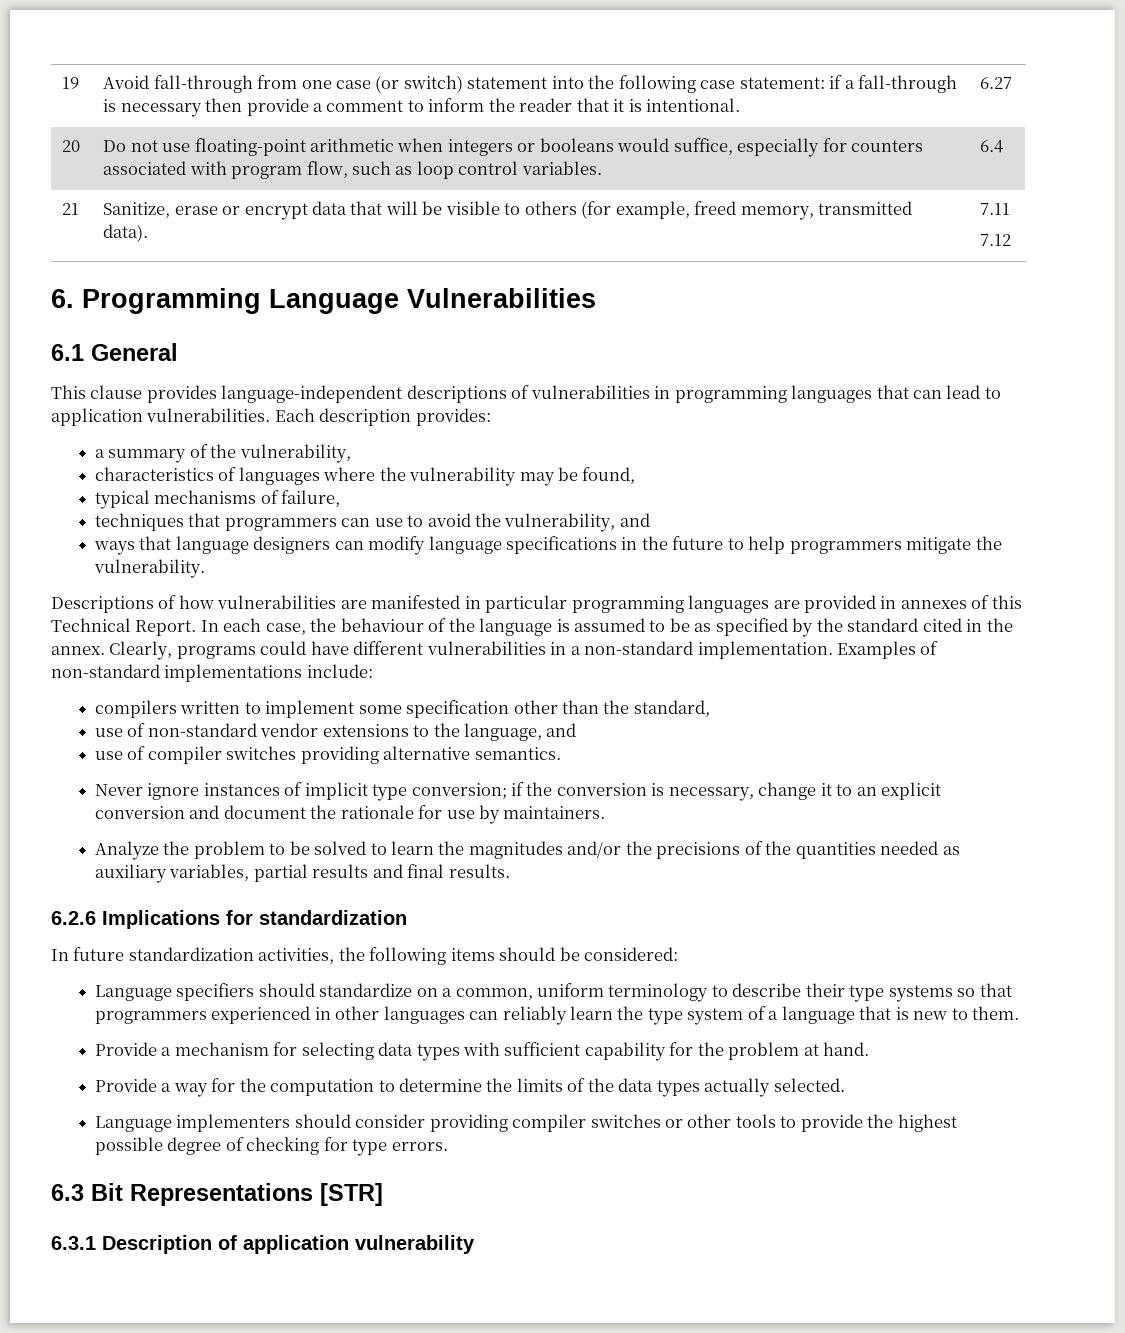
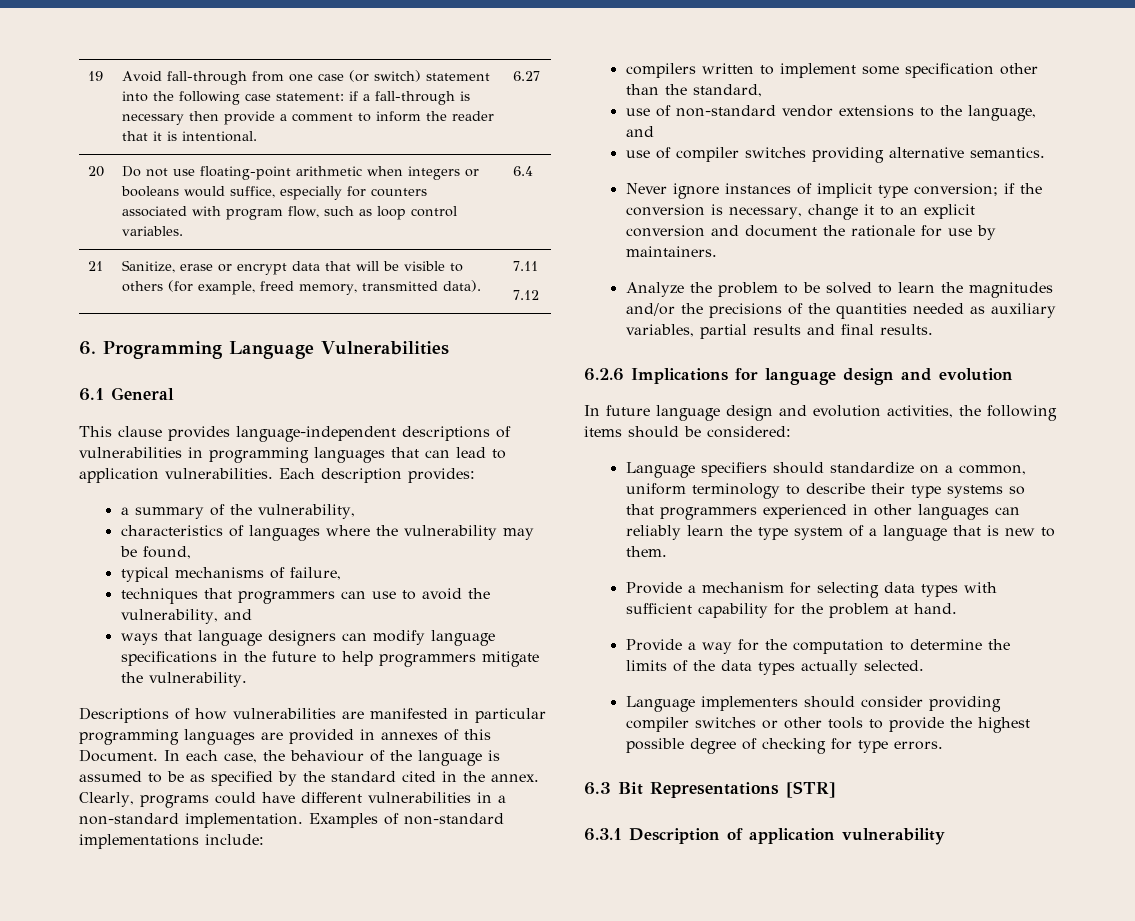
[51,618,197,636] Technical Report. -> [79,749,158,762] Document.
[259,910,407,925] [51,947,254,961] standardization // In future standardization -> [765,368,1013,385] [584,405,881,421] language design and evolution // In future language design and evolution

